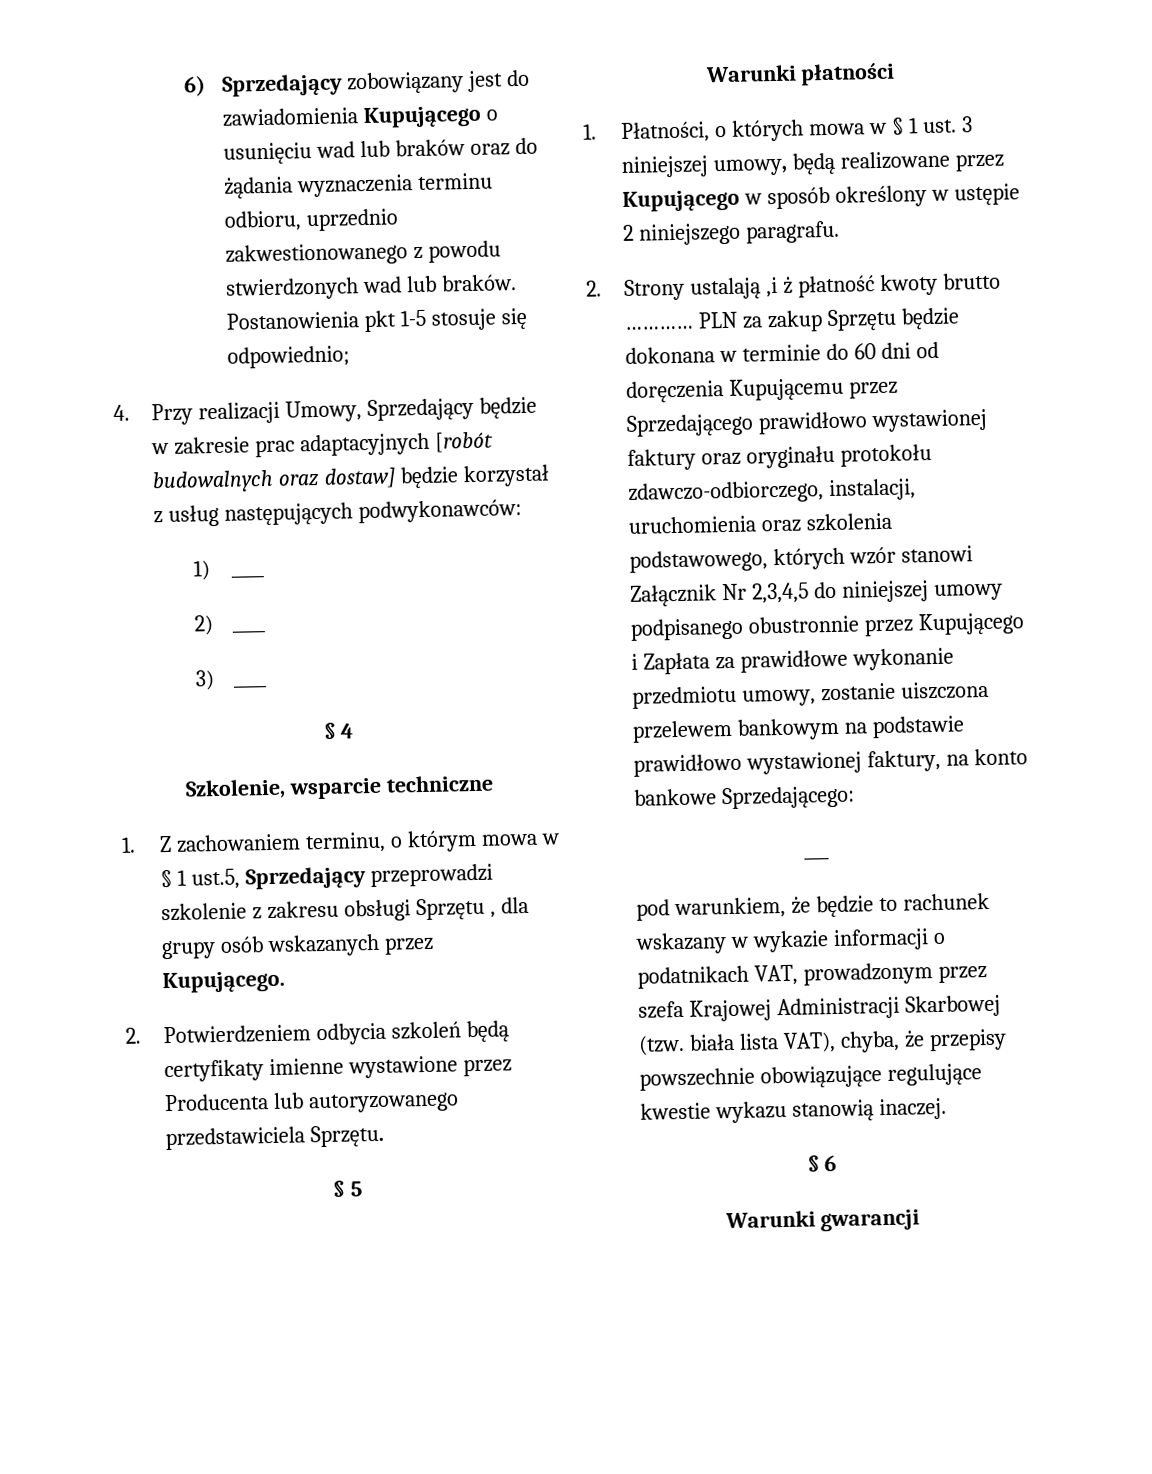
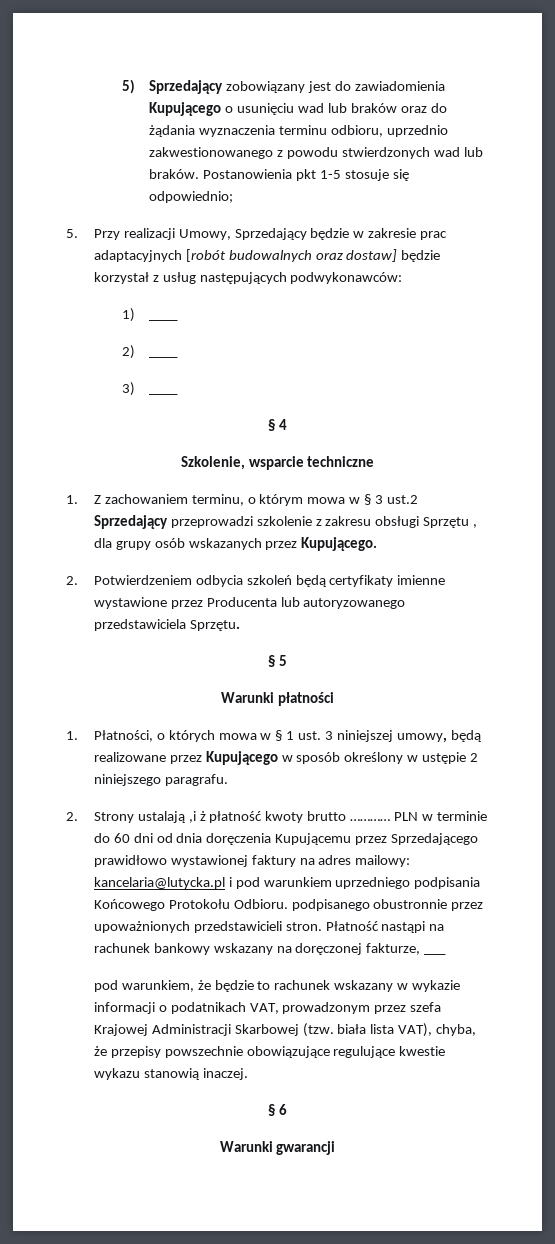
[182,75,206,97] 6) -> [121,79,135,94] 5)
[113,404,130,421] 4. -> [66,229,78,238] 5.
[177,868,241,890] 1 ust.5, -> [375,495,419,504] 3 ust.2
[742,307,961,333] [625,346,716,364] za zakup Sprzętu będzie dokonana -> (419, 816) none
(939, 350) none -> [176,833,203,843] dnia
[701,443,933,469] [628,478,917,505] [628,512,894,534] [629,545,974,573] [630,580,1004,607] [630,612,1026,641] [631,647,955,675] [632,680,990,709] [632,715,966,743] [633,748,1029,777] [634,785,856,810] oraz oryginału protokołu zdawczo-odbiorczego, instalacji, uruchomienia oraz szkolenia podstawowego, których wzór stanowi Załącznik Nr 2,3,4,5 do niniejszej umowy podpisanego obustronnie przez Kupującego i Zapłata za prawidłowe wykonanie przedmiotu umowy, zostanie uiszczona przelewem bankowym na podstawie prawidłowo wystawionej faktury, na konto bankowe Sprzedającego: // -> [299,855,411,867] [93,877,481,889] [93,899,484,911] [93,921,445,933] [93,943,421,955] na adres mailowy: kancelaria@lutycka.pl i pod warunkiem uprzedniego podpisania Końcowego Protokołu Odbioru. podpisanego obustronnie przez upoważnionych przedstawicieli stron. Płatność nastąpi na rachunek bankowy wskazany na doręczonej fakturze,

